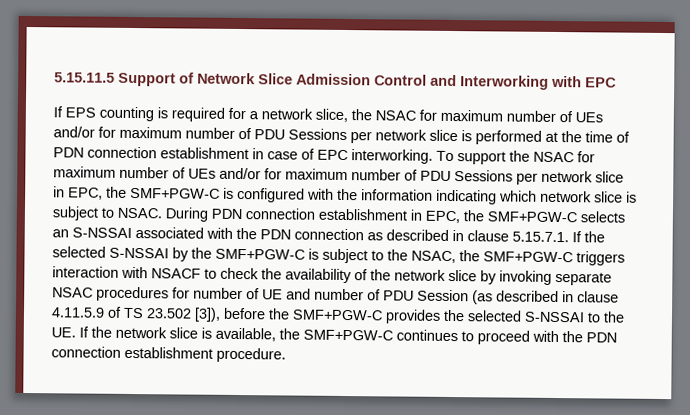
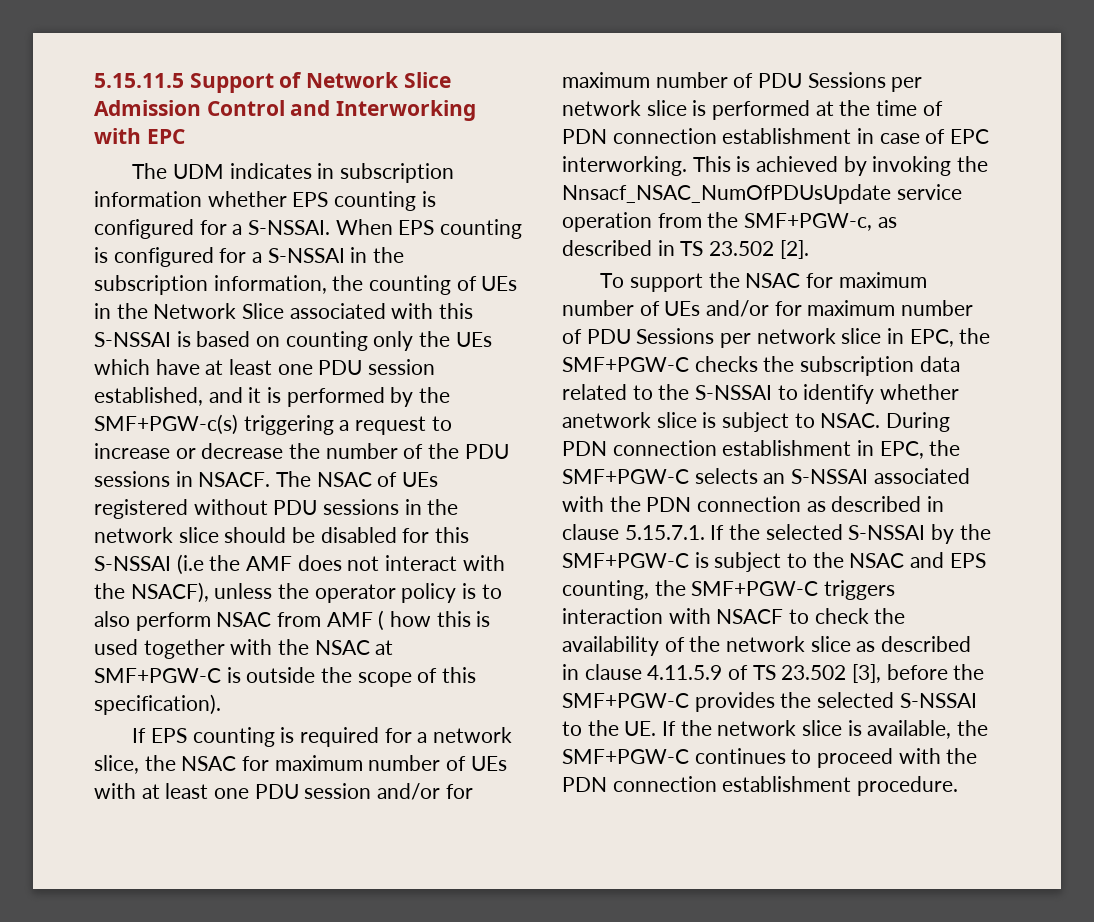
(617, 82) none -> [132,163,454,183] [94,191,436,211] [94,219,523,239] [94,247,405,267] [94,275,518,295] [94,303,474,319] [94,331,492,351] [94,359,436,375] [94,387,451,407] [94,414,452,435] [94,443,509,459] [94,471,439,487] [94,499,459,519] [94,527,470,543] [94,554,505,575] [94,582,502,603] [94,610,491,631] [94,639,394,659] [94,667,477,687] [94,694,221,715] // The UDM indicates in subscription information whether EPS counting is configured for a S-NSSAI. When EPS counting is configured for a S-NSSAI in the subscription information, the counting of UEs in the Network Slice associated with this S-NSSAI is based on counting only the UEs which have at least one PDU session established, and it is performed by the SMF+PGW-c(s) triggering a request to increase or decrease the number of the PDU sessions in NSACF. The NSAC of UEs registered without PDU sessions in the network slice should be disabled for this S-NSSAI (i.e the AMF does not interact with the NSACF), unless the operator policy is to also perform NSAC from AMF ( how this is used together with the NSAC at SMF+PGW-C is outside the scope of this specification).
(603, 117) none -> [94,783,372,799] with at least one PDU session
(433, 156) none -> [692,156,989,176] [562,184,962,204] [562,212,897,232] [562,240,809,259] This is achieved by invoking the Nnsacf_NSAC_NumOfPDUsUpdate service operation from the SMF+PGW-c, as described in TS 23.502 [2]. //
[223,187,592,205] is configured with the information indicating which network -> [694,356,960,376] [562,384,960,404] [562,412,651,428] checks the subscription data related to the S-NSSAI to identify whether anetwork
[411,250,456,264] NSAC, -> [849,552,986,568] [562,580,649,600] NSAC and EPS counting,
[480,270,612,286] [52,286,493,305] by invoking separate NSAC procedures for number of UE and number of PDU Session (as -> [856,641,876,652] as
[194,307,221,322] [3]), -> [852,664,882,683] [3],

